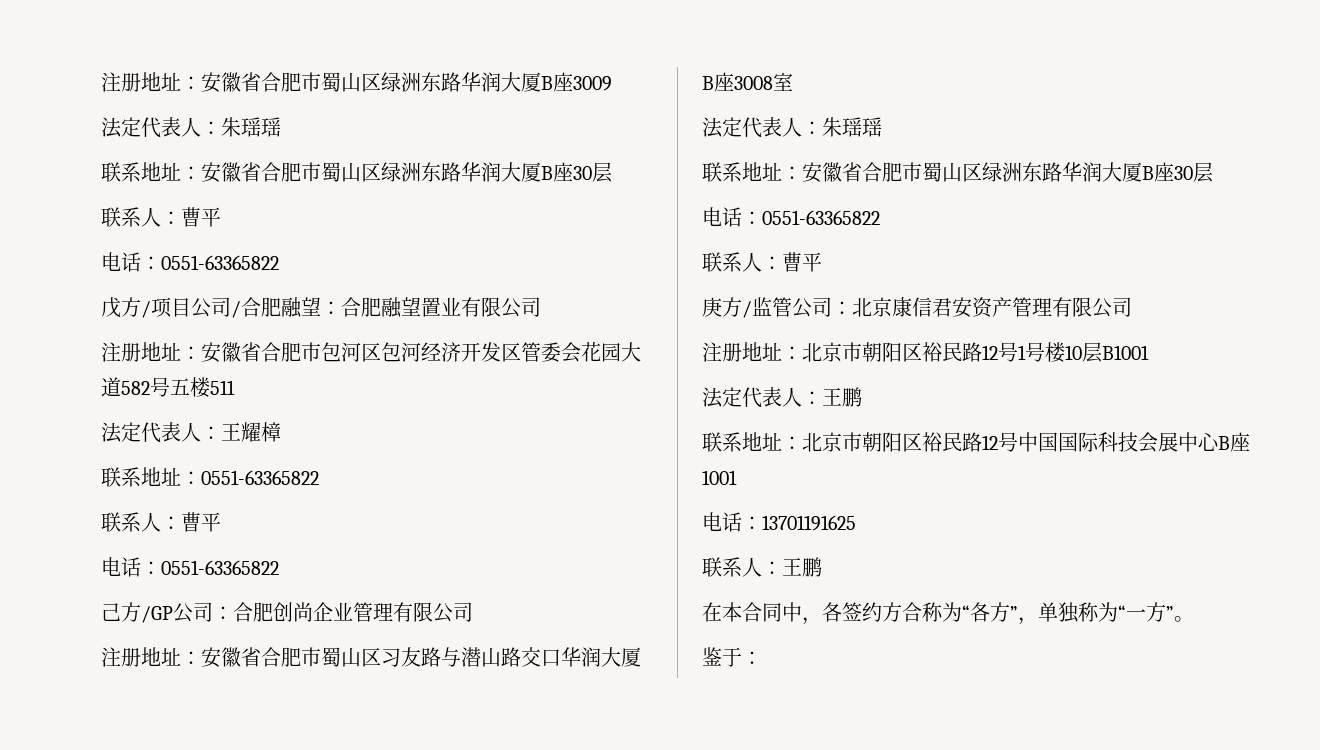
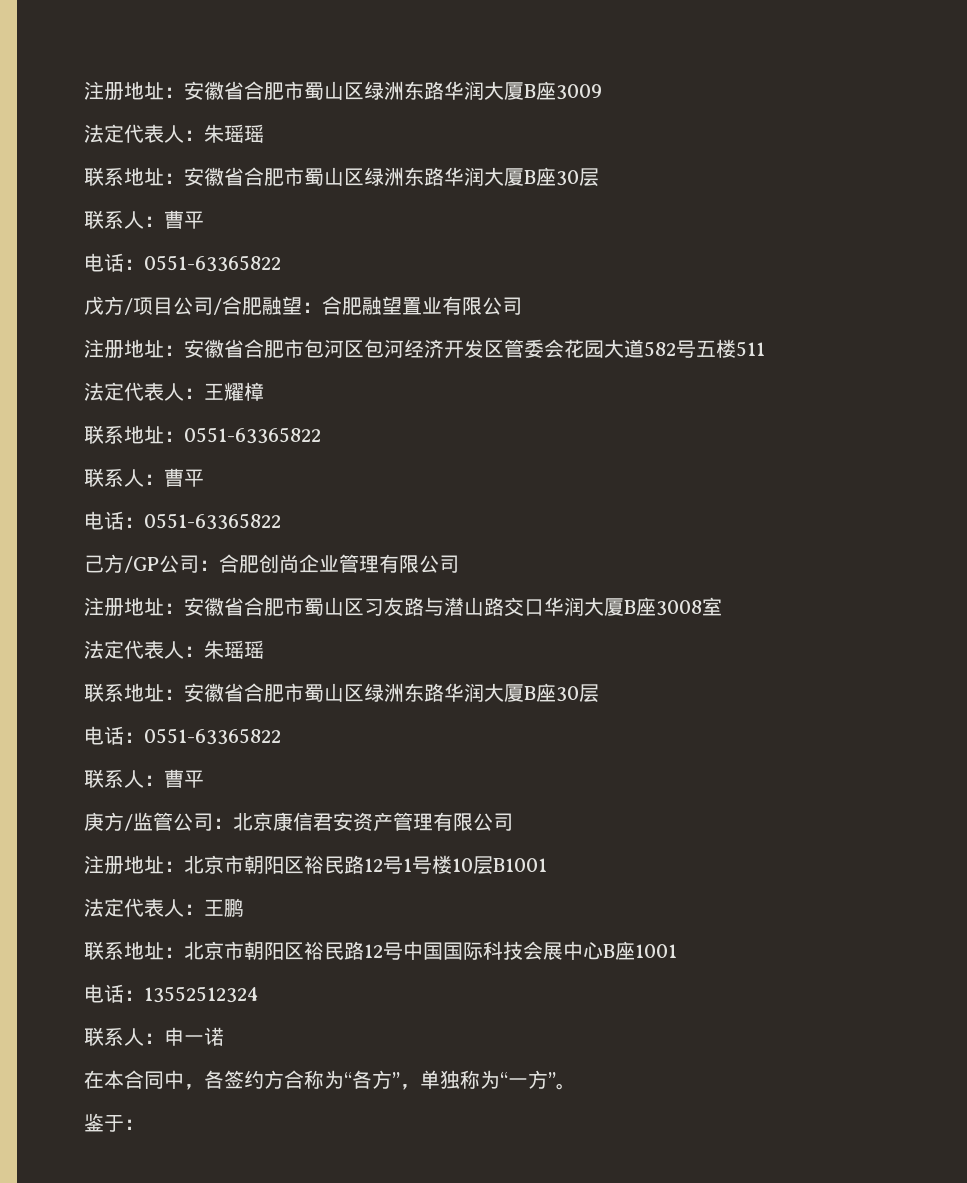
[762,515,856,531] [702,557,822,577] 13701191625 // 联系人：王鹏 -> [144,986,259,1003] [84,1027,224,1046] 13552512324 // 联系人：申一诺

